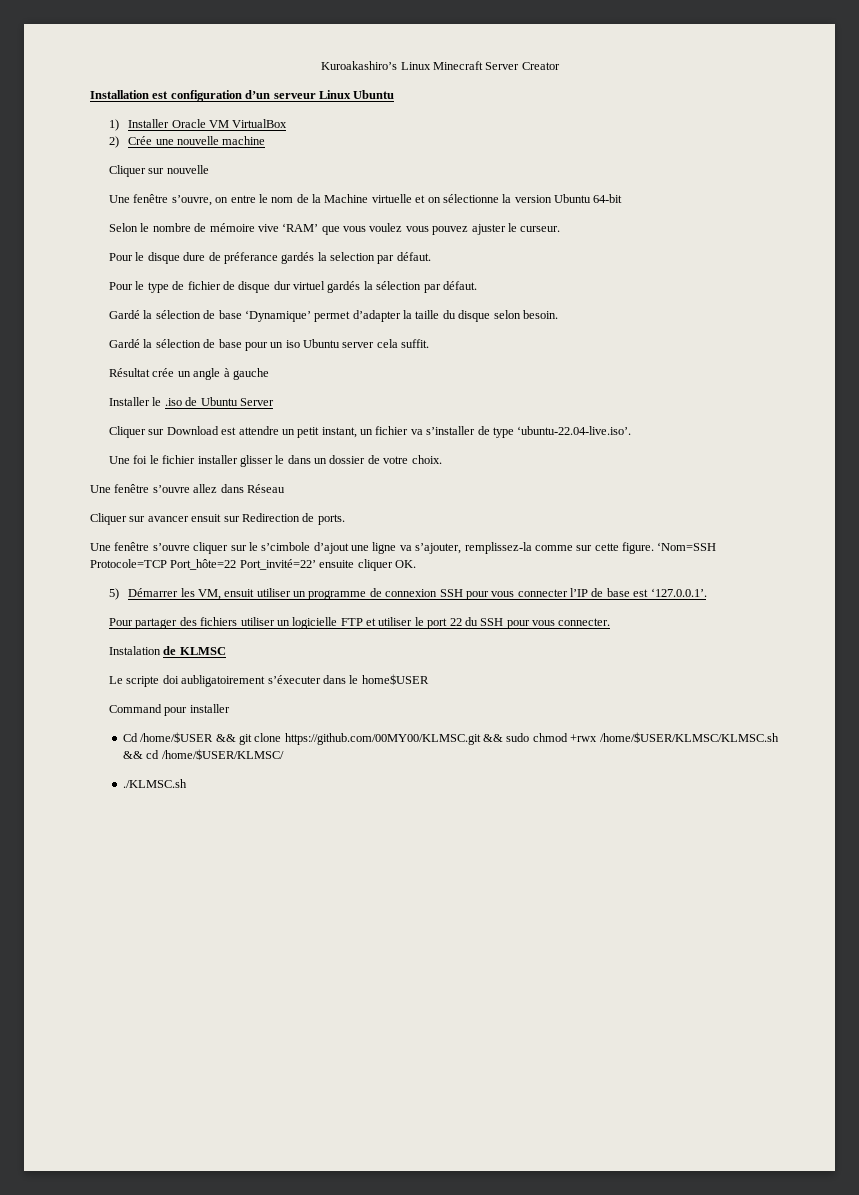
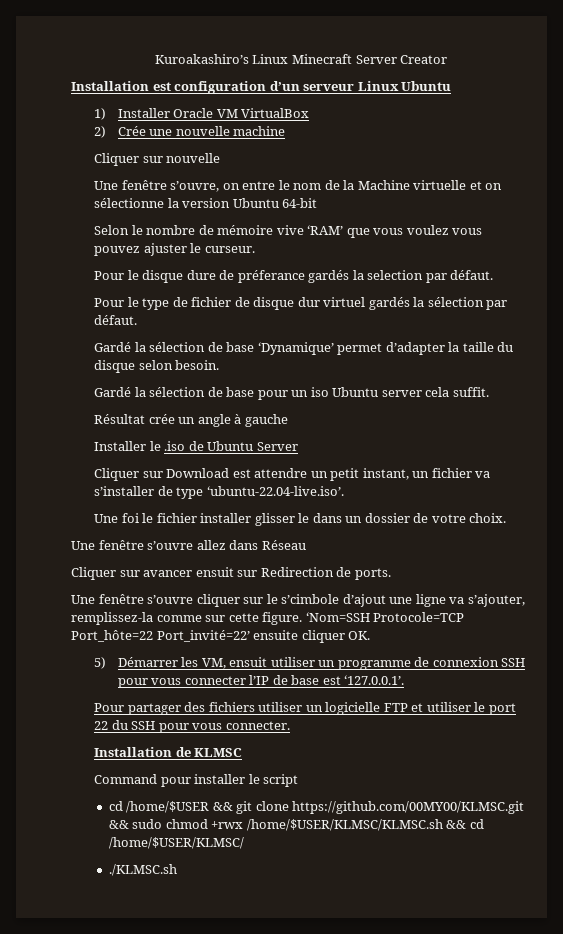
[109,646,162,655] Instalation -> [94,747,173,757] Installation
[109,674,429,687] // Le scripte doi aubligatoirement s’éxecuter dans le home$USER -> (243, 752) none
[122,733,138,742] // Cd -> [248,774,299,787] [108,801,123,811] le script // cd

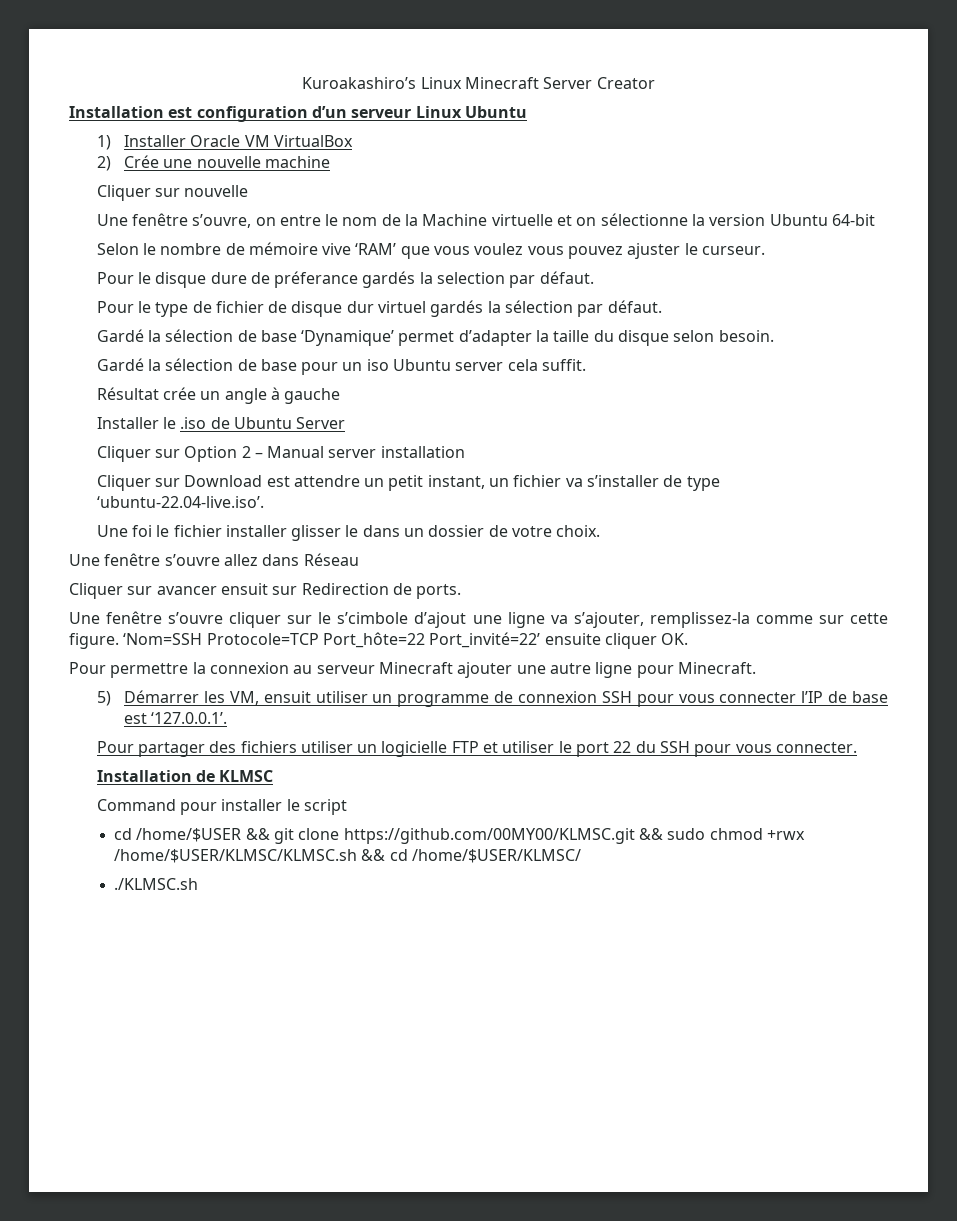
(298, 446) none -> [96,446,465,462] // Cliquer sur Option 2 – Manual server installation
(371, 635) none -> [69,662,756,678] // Pour permettre la connexion au serveur Minecraft ajouter une autre ligne pour Minecraft.

